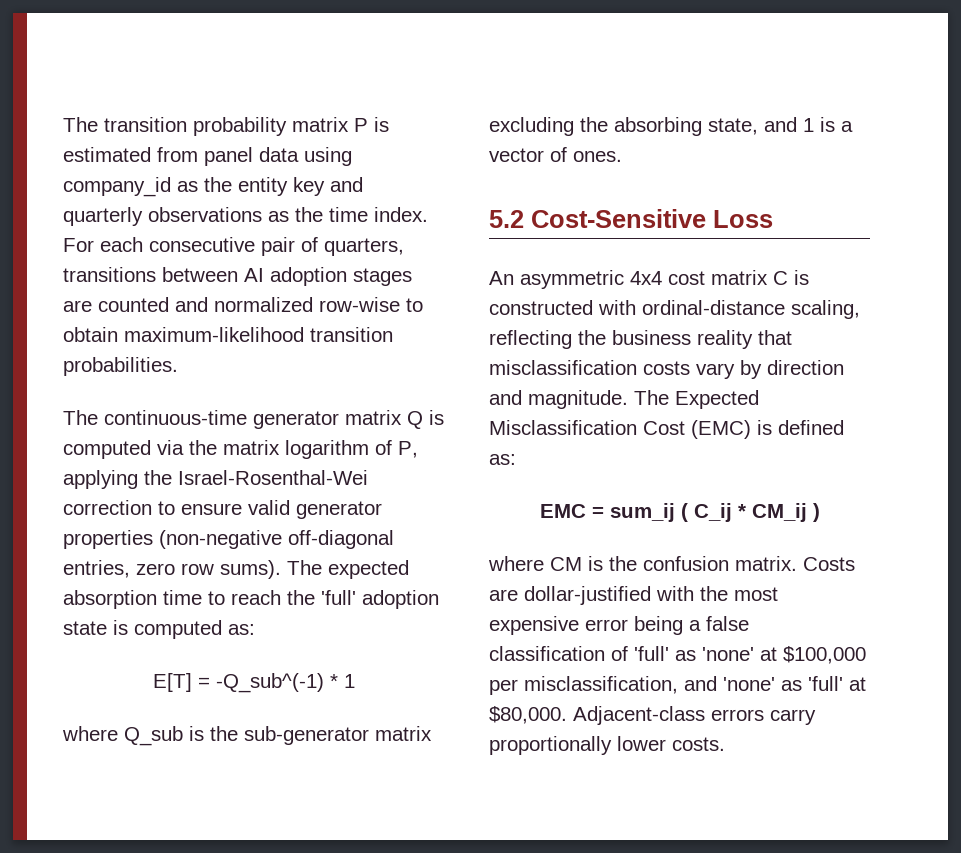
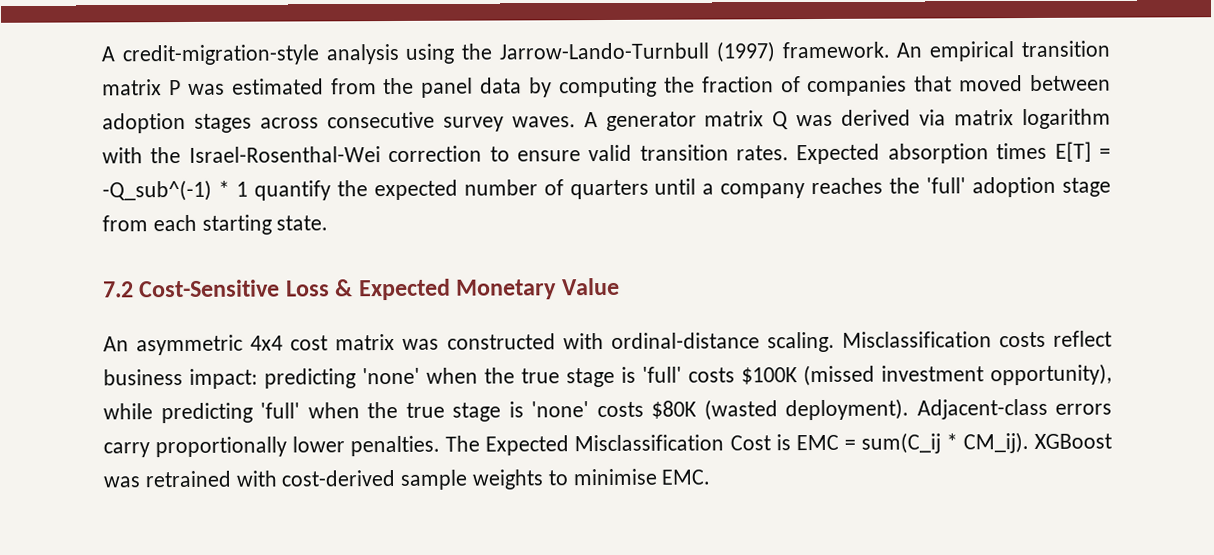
[63,117,287,136] The transition probability -> [101,40,1110,66] A credit-migration-style analysis using the Jarrow-Lando-Turnbull (1997) framework. An empirical transition
[374,117,389,132] is -> [187,83,225,95] was
(198, 154) none -> [383,77,415,95] the
[304,147,352,166] [63,177,363,197] [63,207,428,226] [63,237,404,256] [63,267,412,286] [63,297,423,312] [63,327,393,342] [63,357,178,376] [63,410,444,429] [63,440,418,459] [63,470,138,489] using company_id as the entity key and quarterly observations as the time index. For each consecutive pair of quarters, transitions between AI adoption stages are counted and normalized row-wise to obtain maximum-likelihood transition probabilities. // The continuous-time generator matrix Q is computed via the matrix logarithm of P, applying -> [529,74,1111,98] [102,108,1111,134] [102,147,143,164] by computing the fraction of companies that moved between adoption stages across consecutive survey waves. A generator matrix Q was derived via matrix logarithm with
[296,501,382,519] [63,530,394,549] [63,560,409,579] [63,590,439,609] [63,620,255,639] generator properties (non-negative off-diagonal entries, zero row sums). The expected absorption time to reach the 'full' adoption state is computed as: // -> [639,142,1048,165] transition rates. Expected absorption times
[62,726,432,746] [489,117,853,136] [489,147,622,162] [489,209,773,228] // where Q_sub is the sub-generator matrix excluding the absorbing state, and 1 is a vector of ones. // 5.2 Cost-Sensitive Loss -> [253,176,1111,201] [102,214,329,235] [103,277,620,301] quantify the expected number of quarters until a company reaches the 'full' adoption stage from each starting state. // 7.2 Cost-Sensitive Loss & Expected Monetary Value
[773,270,809,285] C is -> [402,338,440,350] was
[791,300,860,319] [489,330,792,349] [489,360,844,379] [489,390,759,409] [489,420,844,439] [489,454,516,465] [539,503,820,522] [488,556,855,571] [489,586,778,605] [489,616,749,635] [489,646,866,664] [489,676,866,695] [489,706,567,724] scaling, reflecting the business reality that misclassification costs vary by direction and magnitude. The Expected Misclassification Cost (EMC) is defined as: // EMC = sum_ij ( C_ij * CM_ij ) // where CM is the confusion matrix. Costs are dollar-justified with the most expensive error being a false classification of 'full' as 'none' at $100,000 per misclassification, and 'none' as 'full' at $80,000. -> [766,330,1112,353] [103,363,1112,389] [103,398,909,424] scaling. Misclassification costs reflect business impact: predicting 'none' when the true stage is 'full' costs $100K (missed investment opportunity), while predicting 'full' when the true stage is 'none' costs $80K (wasted deployment).
[672,737,725,751] costs. -> [350,432,1112,457] [103,468,711,490] penalties. The Expected Misclassification Cost is EMC = sum(C_ij * CM_ij). XGBoost was retrained with cost-derived sample weights to minimise EMC.

